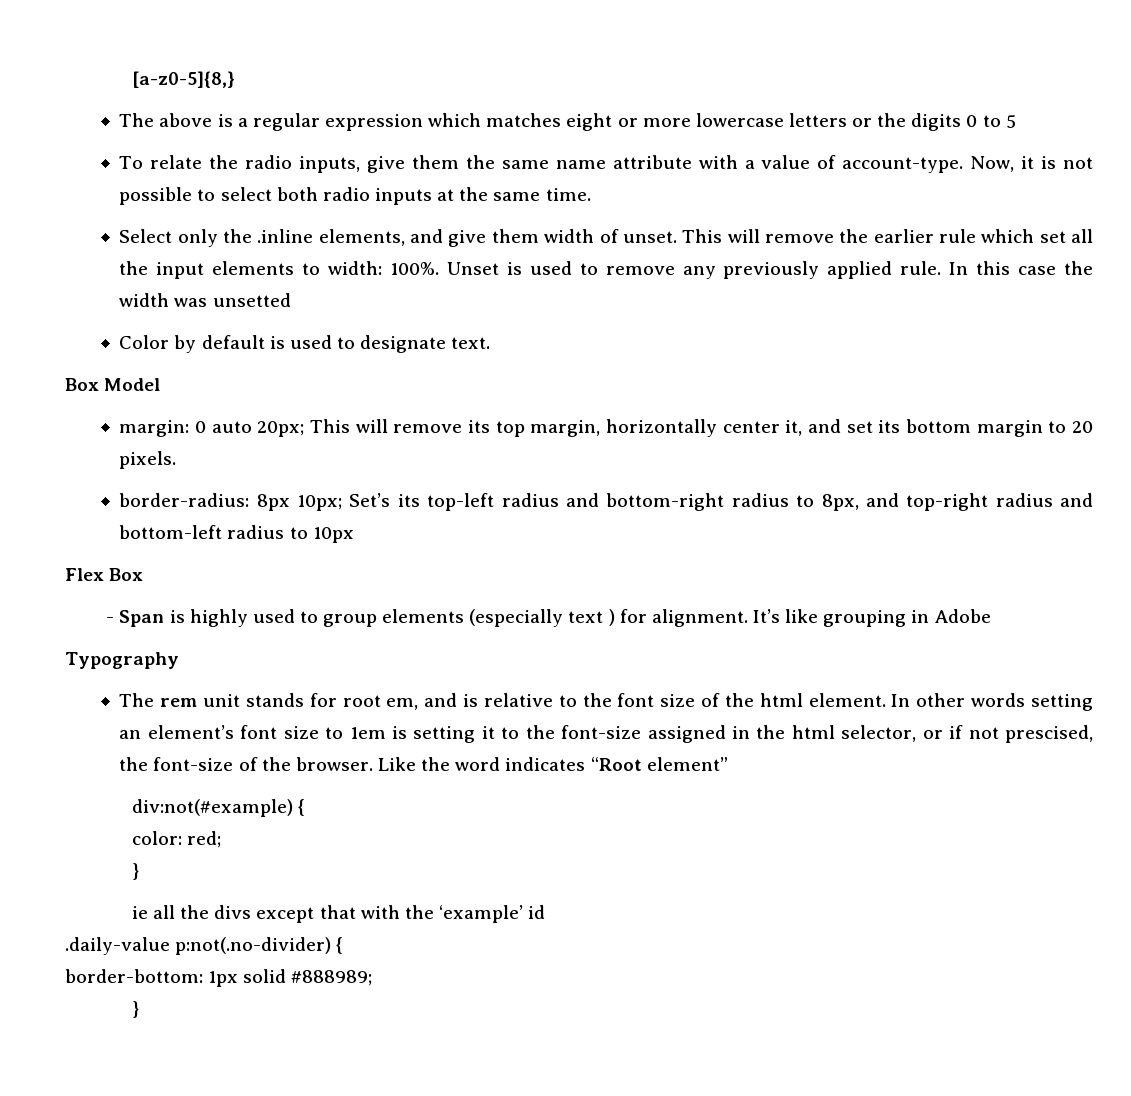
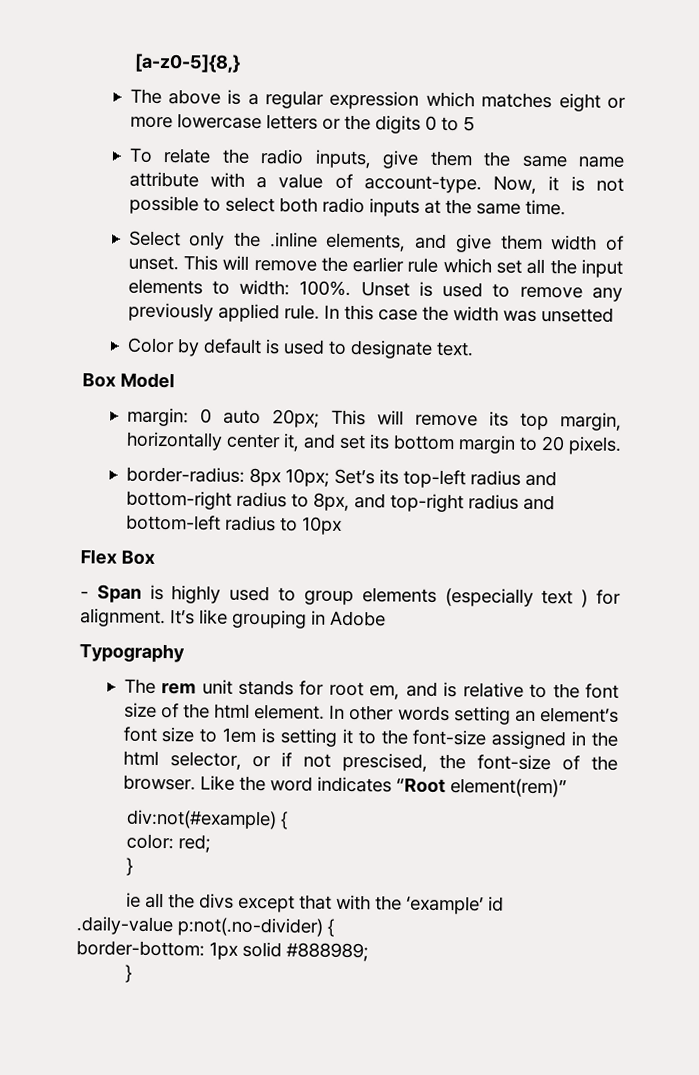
[646,757,728,771] element” -> [449,778,567,798] element(rem)”

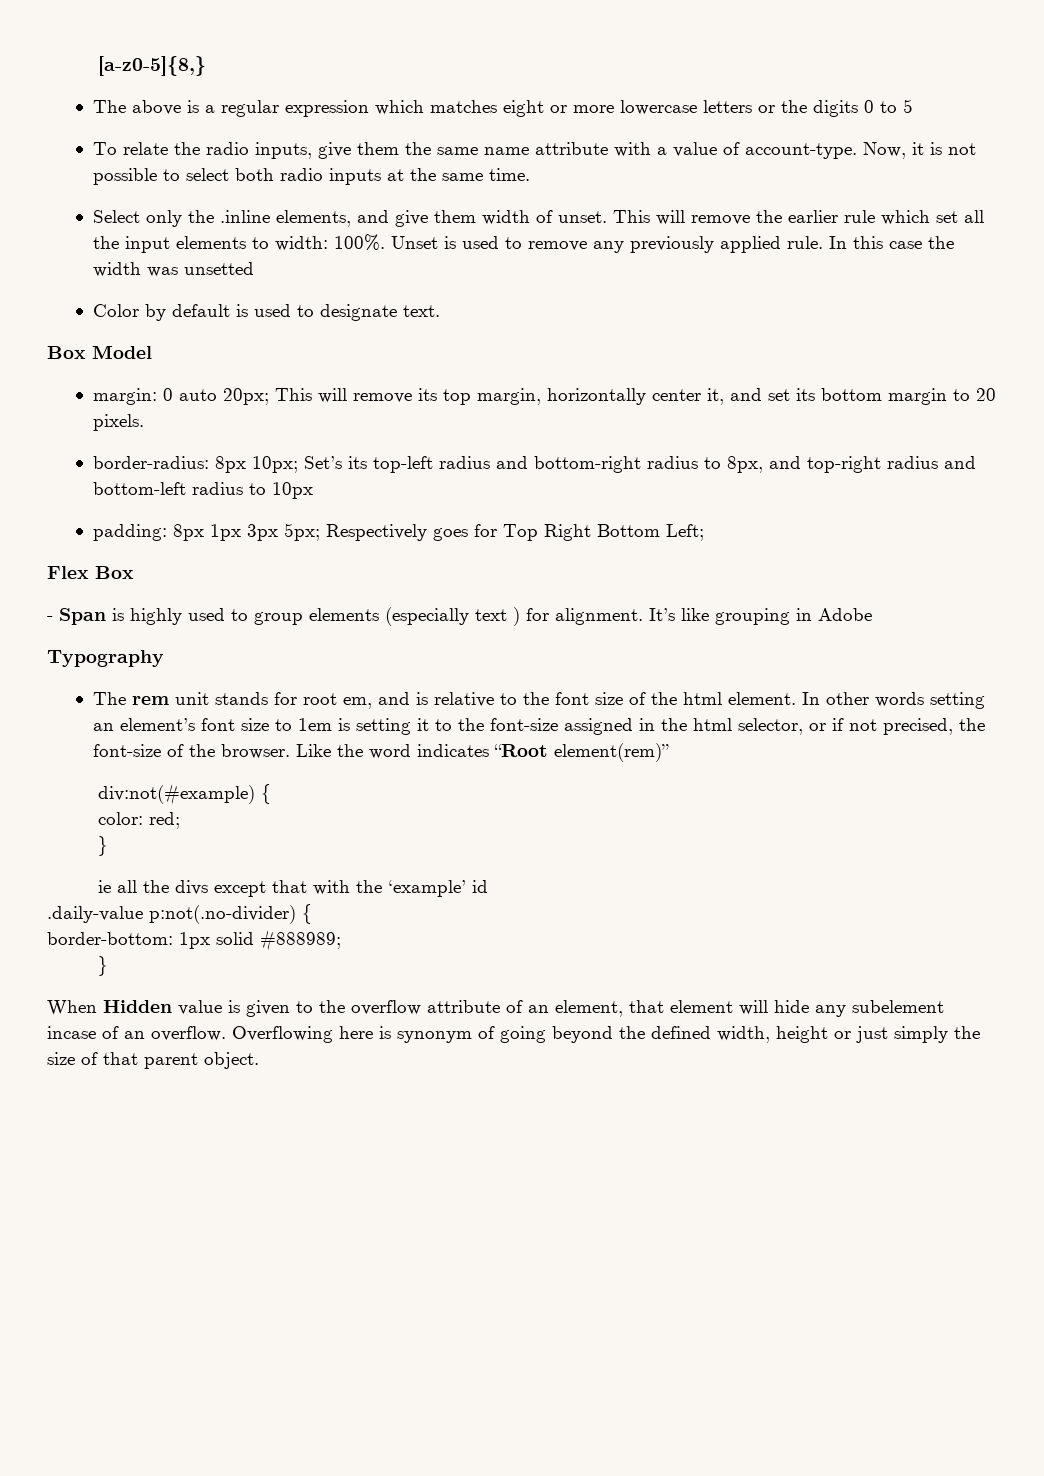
(342, 525) none -> [93,523,705,541] // padding: 8px 1px 3px 5px; Respectively goes for Top Right Bottom Left;
[342,752,429,772] prescised, -> [883,718,954,735] precised,
(132, 973) none -> [47,1000,944,1017] [47,1026,980,1043] [47,1052,259,1069] // When Hidden value is given to the overflow attribute of an element, that element will hide any subelement incase of an overflow. Overflowing here is synonym of going beyond the defined width, height or just simply the size of that parent object.

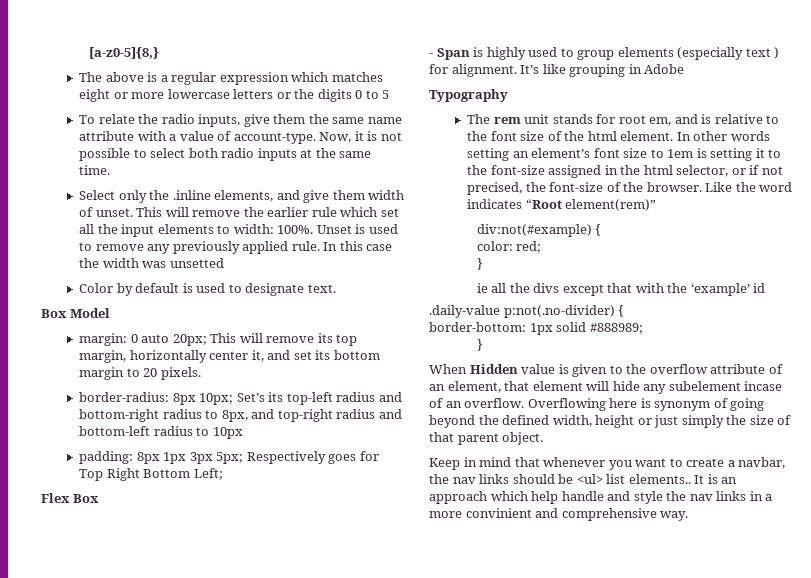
(259, 1060) none -> [429,457,786,470] [429,474,738,484] [429,491,773,504] [429,508,689,521] // Keep in mind that whenever you want to create a navbar, the nav links should be <ul> list elements.. It is an approach which help handle and style the nav links in a more convinient and comprehensive way.

